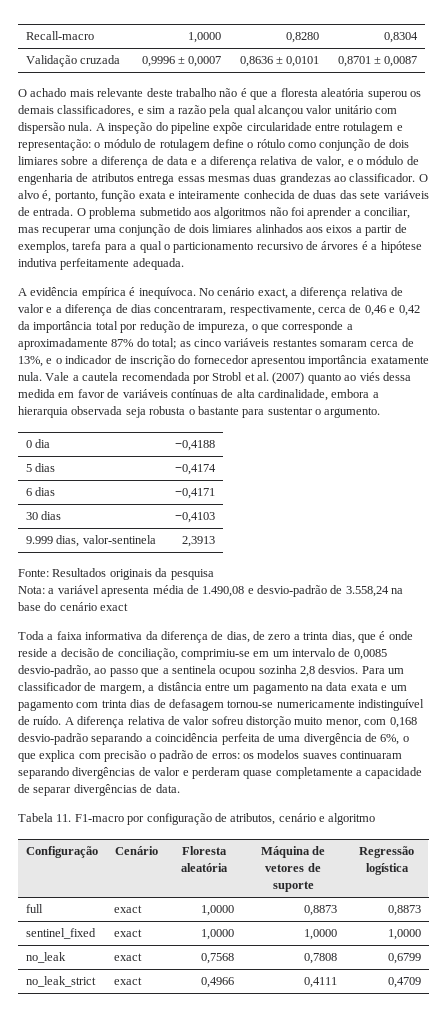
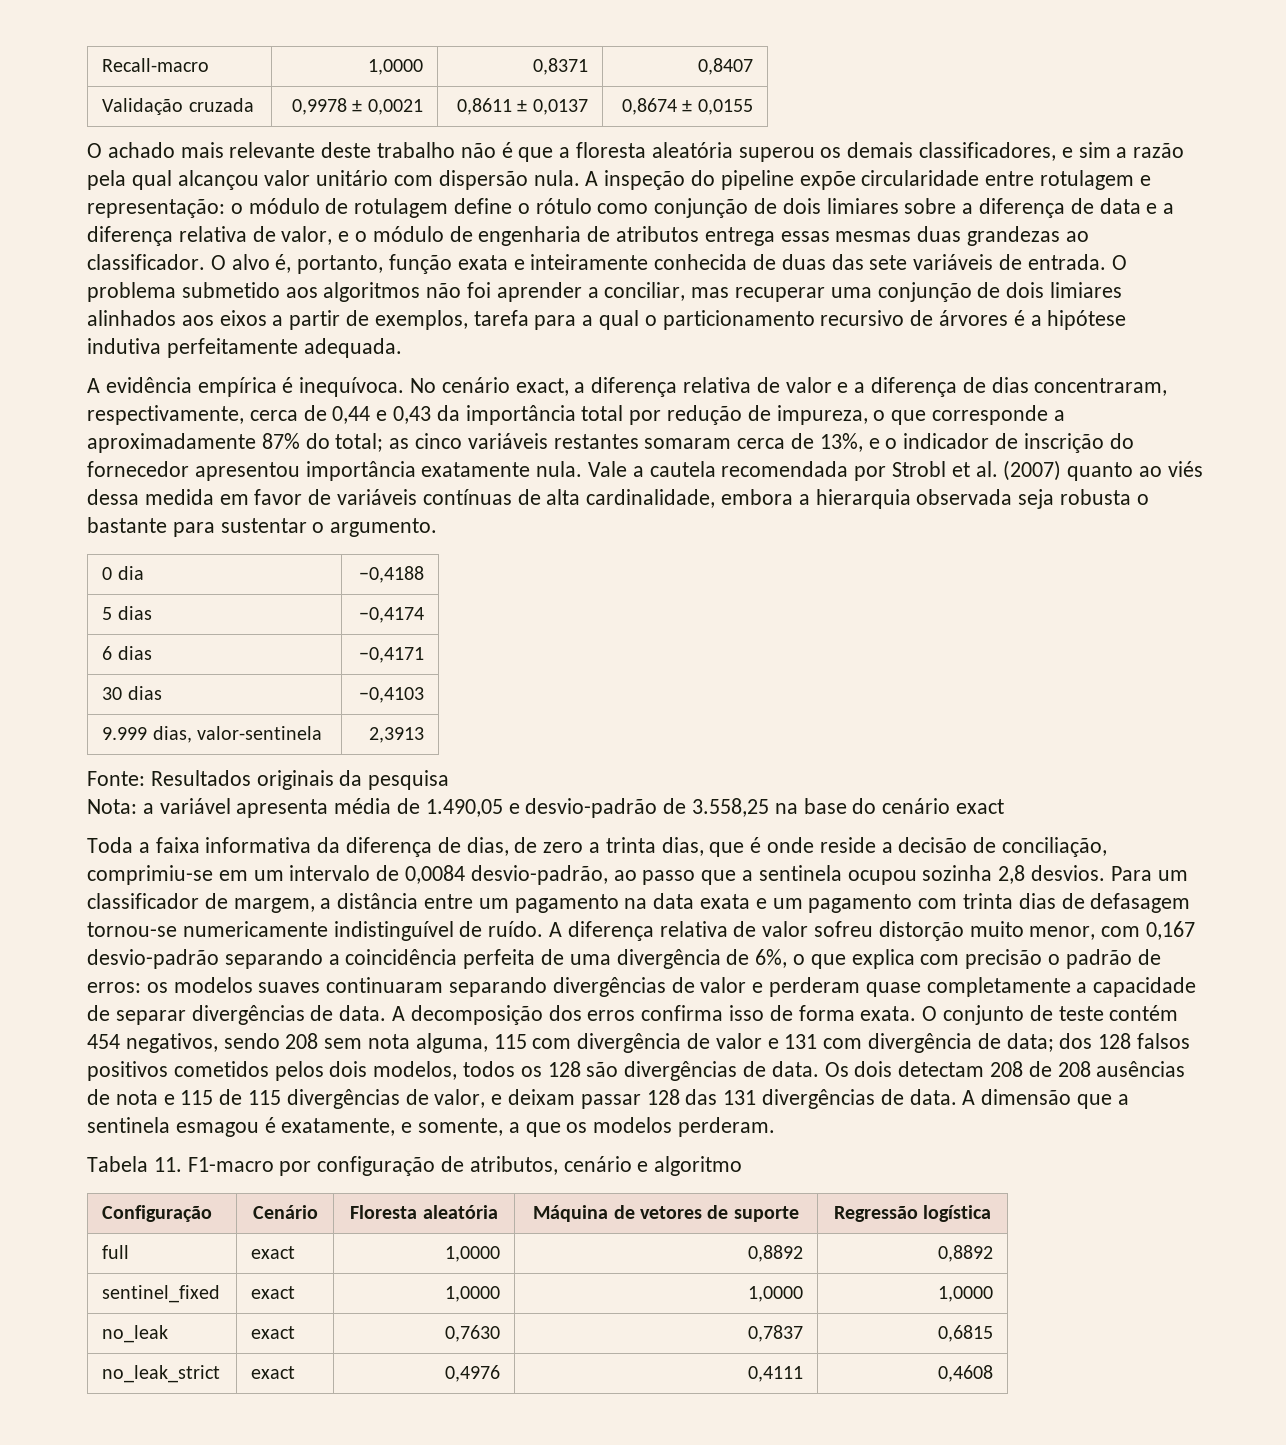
[286,32,320,43] [384,32,419,43] 0,8280 | 0,8304 -> [532,58,588,75] [697,58,753,75] 0,8371 | 0,8407
[141,56,222,67] [239,56,320,67] [337,56,418,67] 0,9996 ± 0,0007 | 0,8636 ± 0,0101 | 0,8701 ± 0,0087 -> [292,98,423,115] [457,98,588,115] [622,98,753,115] 0,9978 ± 0,0021 | 0,8611 ± 0,0137 | 0,8674 ± 0,0155
[364,305,420,316] 0,46 e 0,42 -> [332,406,432,424] 0,44 e 0,43
[202,586,245,597] 1.490,08 -> [425,799,503,817] 1.490,05
[345,586,389,597] 3.558,24 -> [692,798,770,817] 3.558,25
[353,649,387,660] 0,0085 -> [405,865,466,884] 0,0084
[389,717,417,728] 0,168 -> [1146,921,1196,940] 0,167
(180, 788) none -> [392,1005,1179,1025] [87,1033,1191,1053] [87,1061,1186,1081] [87,1089,1129,1109] [87,1117,776,1137] A decomposição dos erros confirma isso de forma exata. O conjunto de teste contém 454 negativos, sendo 208 sem nota alguma, 115 com divergência de valor e 131 com divergência de data; dos 128 falsos positivos cometidos pelos dois modelos, todos os 128 são divergências de data. Os dois detectam 208 de 208 ausências de nota e 115 de 115 divergências de valor, e deixam passar 128 das 131 divergências de data. A dimensão que a sentinela esmagou é exatamente, e somente, a que os modelos perderam.
[304,905,338,916] [388,905,422,916] 0,8873 | 0,8873 -> [747,1245,803,1262] [937,1245,993,1262] 0,8892 | 0,8892
[201,953,235,964] [304,953,338,964] [388,953,422,964] 0,7568 | 0,7808 | 0,6799 -> [444,1325,500,1342] [747,1325,803,1342] [937,1325,993,1342] 0,7630 | 0,7837 | 0,6815
[201,977,235,988] 0,4966 -> [444,1365,500,1382] 0,4976
[388,977,422,988] 0,4709 -> [937,1365,993,1382] 0,4608

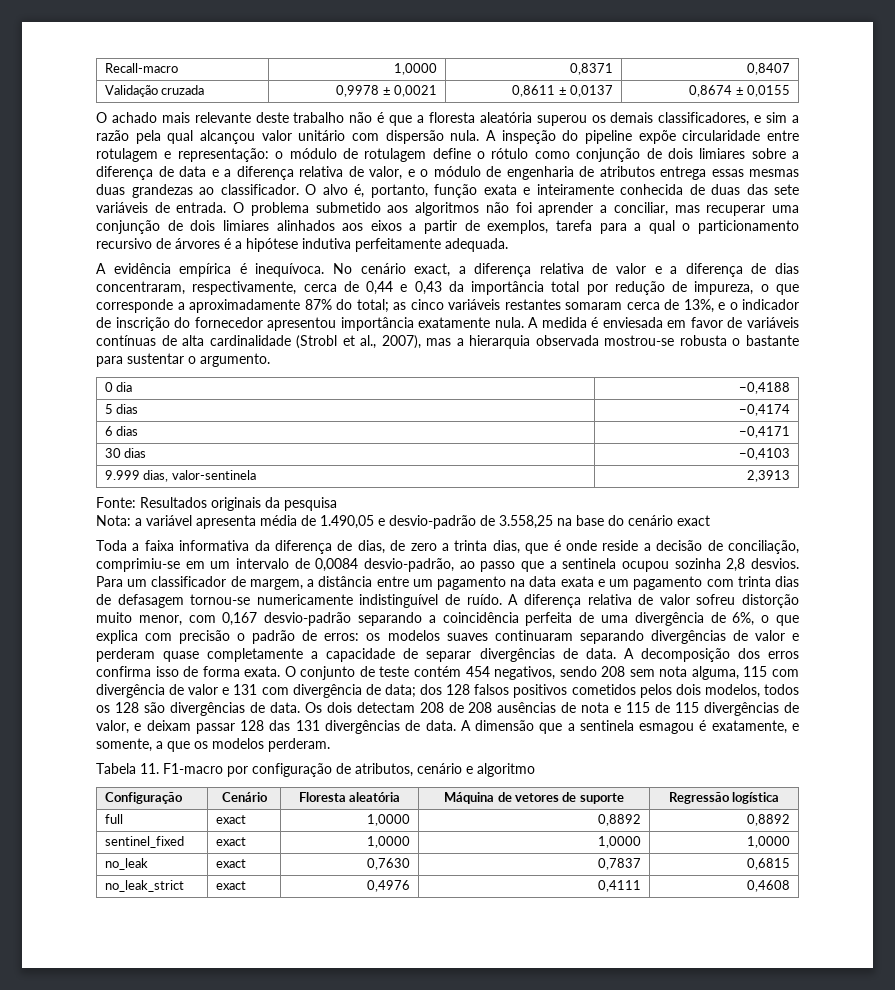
[588,460,1203,481] [87,489,214,505] Vale a cautela recomendada por Strobl et al. (2007) quanto ao viés dessa medida -> [528,317,663,328] A medida é enviesada
[586,489,794,508] cardinalidade, embora -> [209,335,452,349] cardinalidade (Strobl et al., 2007), mas
[1018,489,1055,509] seja -> [604,335,675,346] mostrou-se

